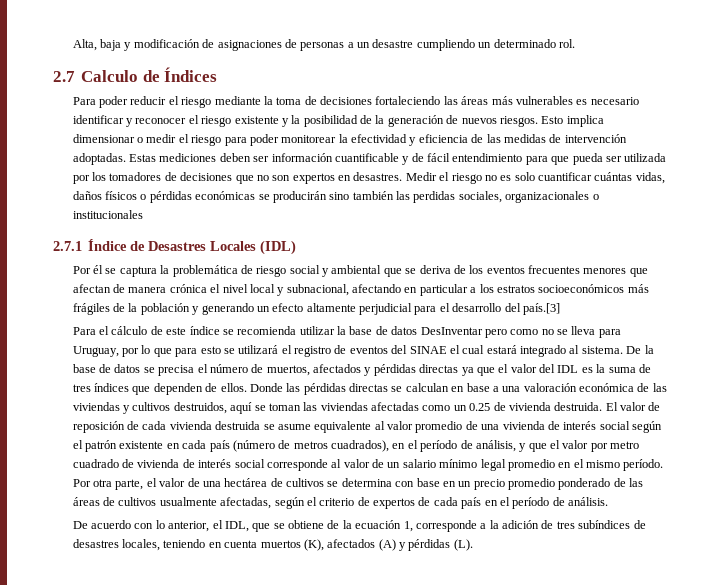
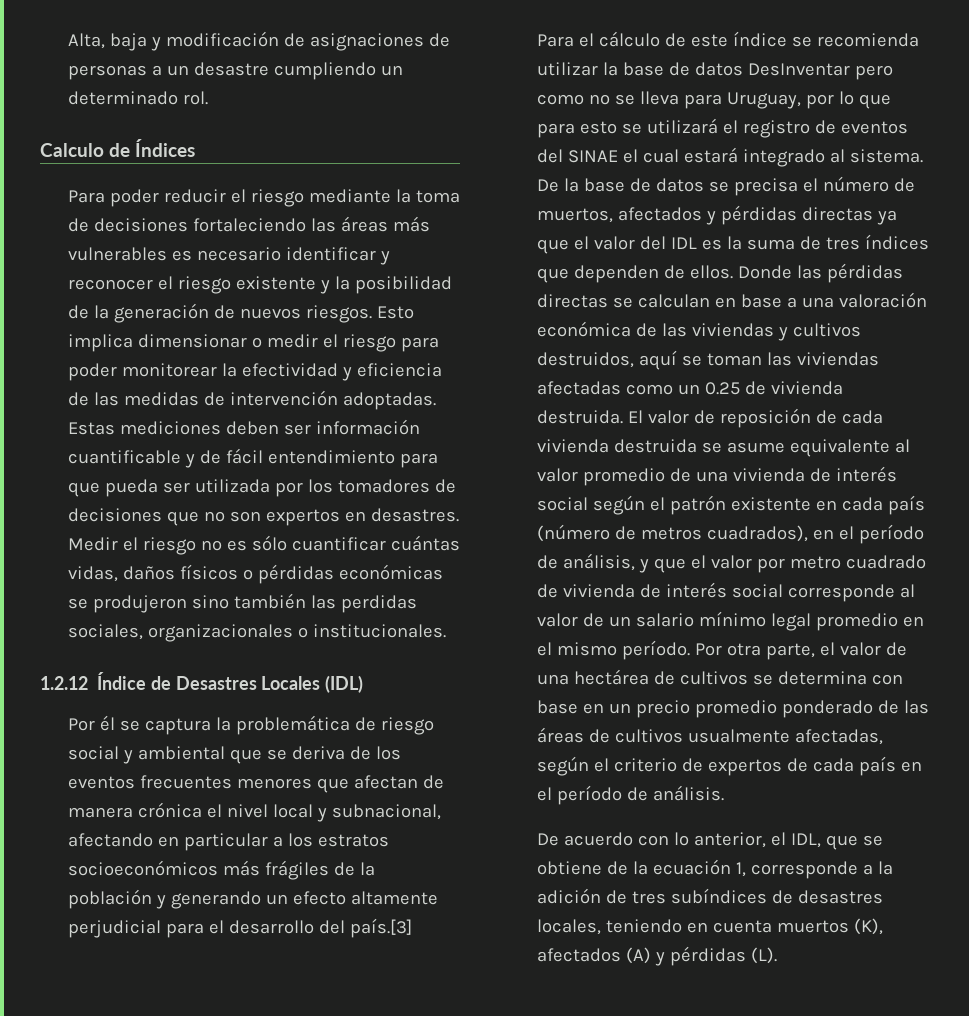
[53,71,75,82] 2.7 -> (208, 98) none
[514,172,535,181] solo -> [251,535,287,551] sólo
[272,191,327,203] producirán -> [92,595,187,613] produjeron
[72,210,143,219] [53,241,82,251] institucionales // 2.7.1 -> [312,624,446,638] [40,676,88,690] institucionales. // 1.2.12

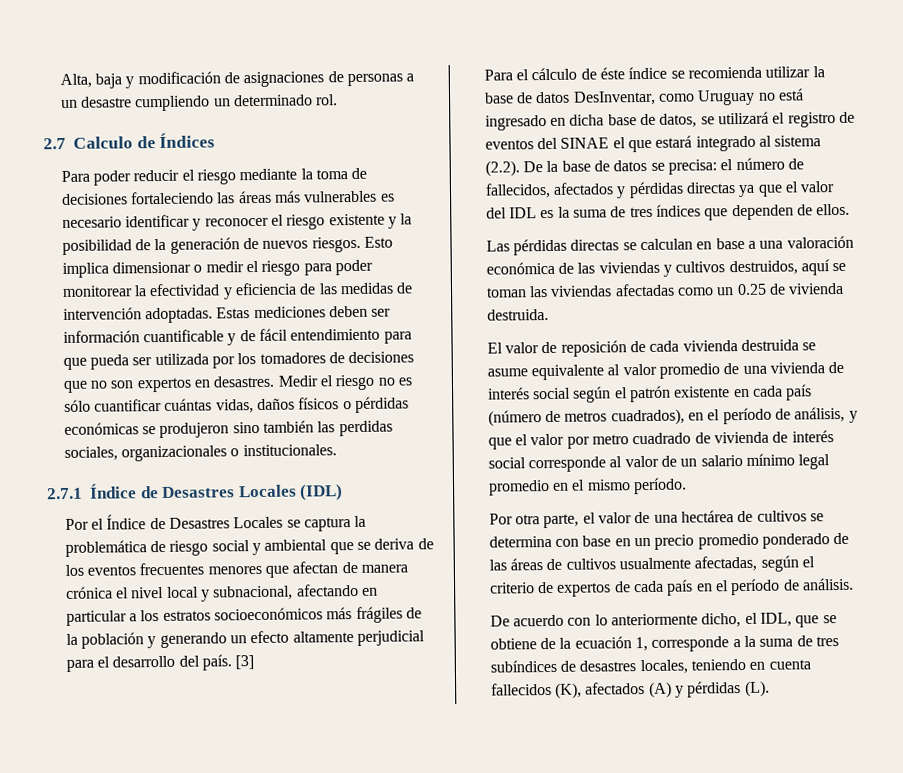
(208, 98) none -> [43,137,66,150] 2.7
[40,676,88,690] 1.2.12 -> [47,487,83,500] 2.7.1
[99,715,115,731] él -> [91,514,284,530] el Índice de Desastres Locales
[349,918,412,938] país.[3] -> [202,654,255,671] país. [3]
[690,34,728,47] este -> [600,67,626,80] éste
[747,63,893,80] [536,91,891,109] [536,121,617,138] DesInventar pero como no se lleva para Uruguay, por lo que para esto -> [572,88,804,106] [484,113,698,131] DesInventar, como Uruguay no está ingresado en dicha base de datos,
[642,149,679,163] cual -> [628,139,653,153] que
[849,149,923,163] sistema. -> [774,135,822,147] [484,160,520,177] sistema (2.2).
[733,178,798,196] precisa -> [667,159,717,175] precisa:
[536,208,613,223] muertos, -> [484,182,551,199] fallecidos,
[737,265,822,279] Donde las -> [485,240,510,252] // Las
(623, 417) none -> (549, 315) //
(690, 650) none -> (688, 486) //
[693,832,766,848] anterior, -> [611,613,742,628] anteriormente dicho,
[536,888,601,904] adición -> [759,638,794,647] suma
[776,920,849,933] muertos -> [490,682,552,696] fallecidos

